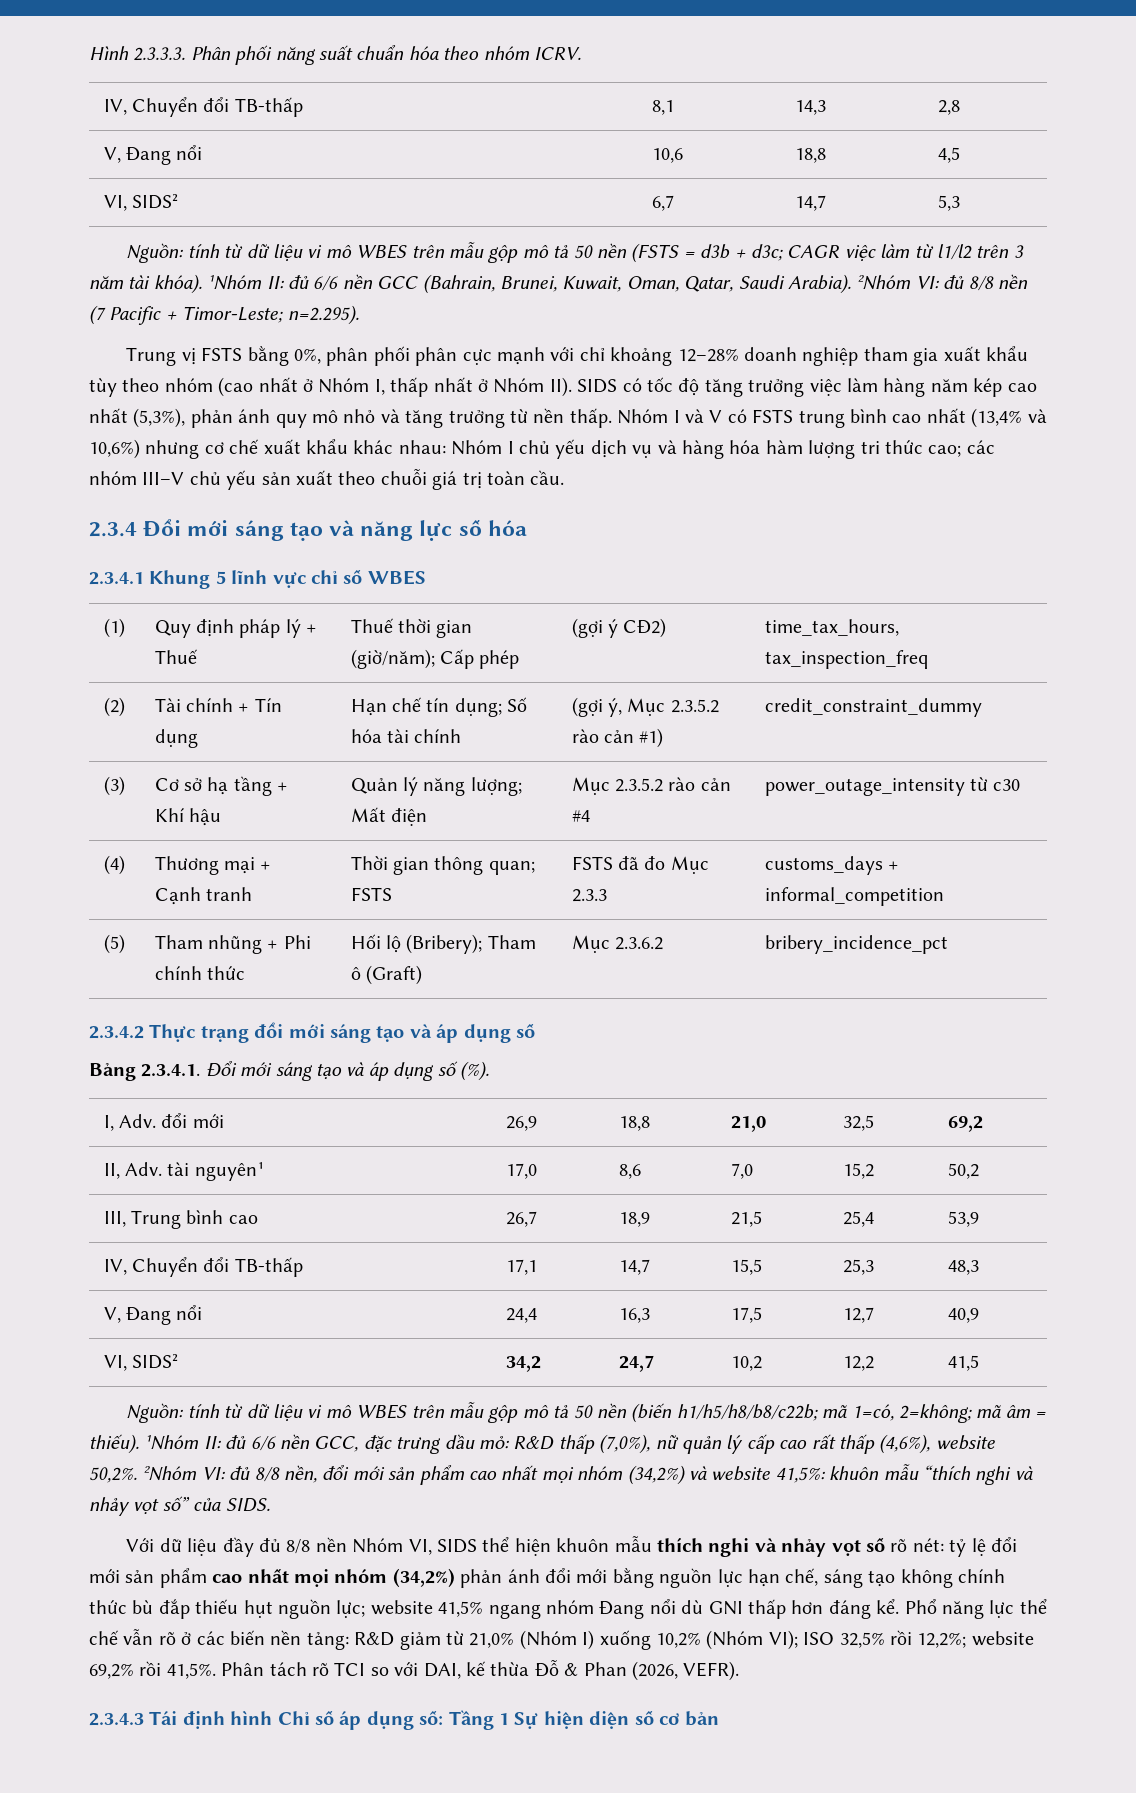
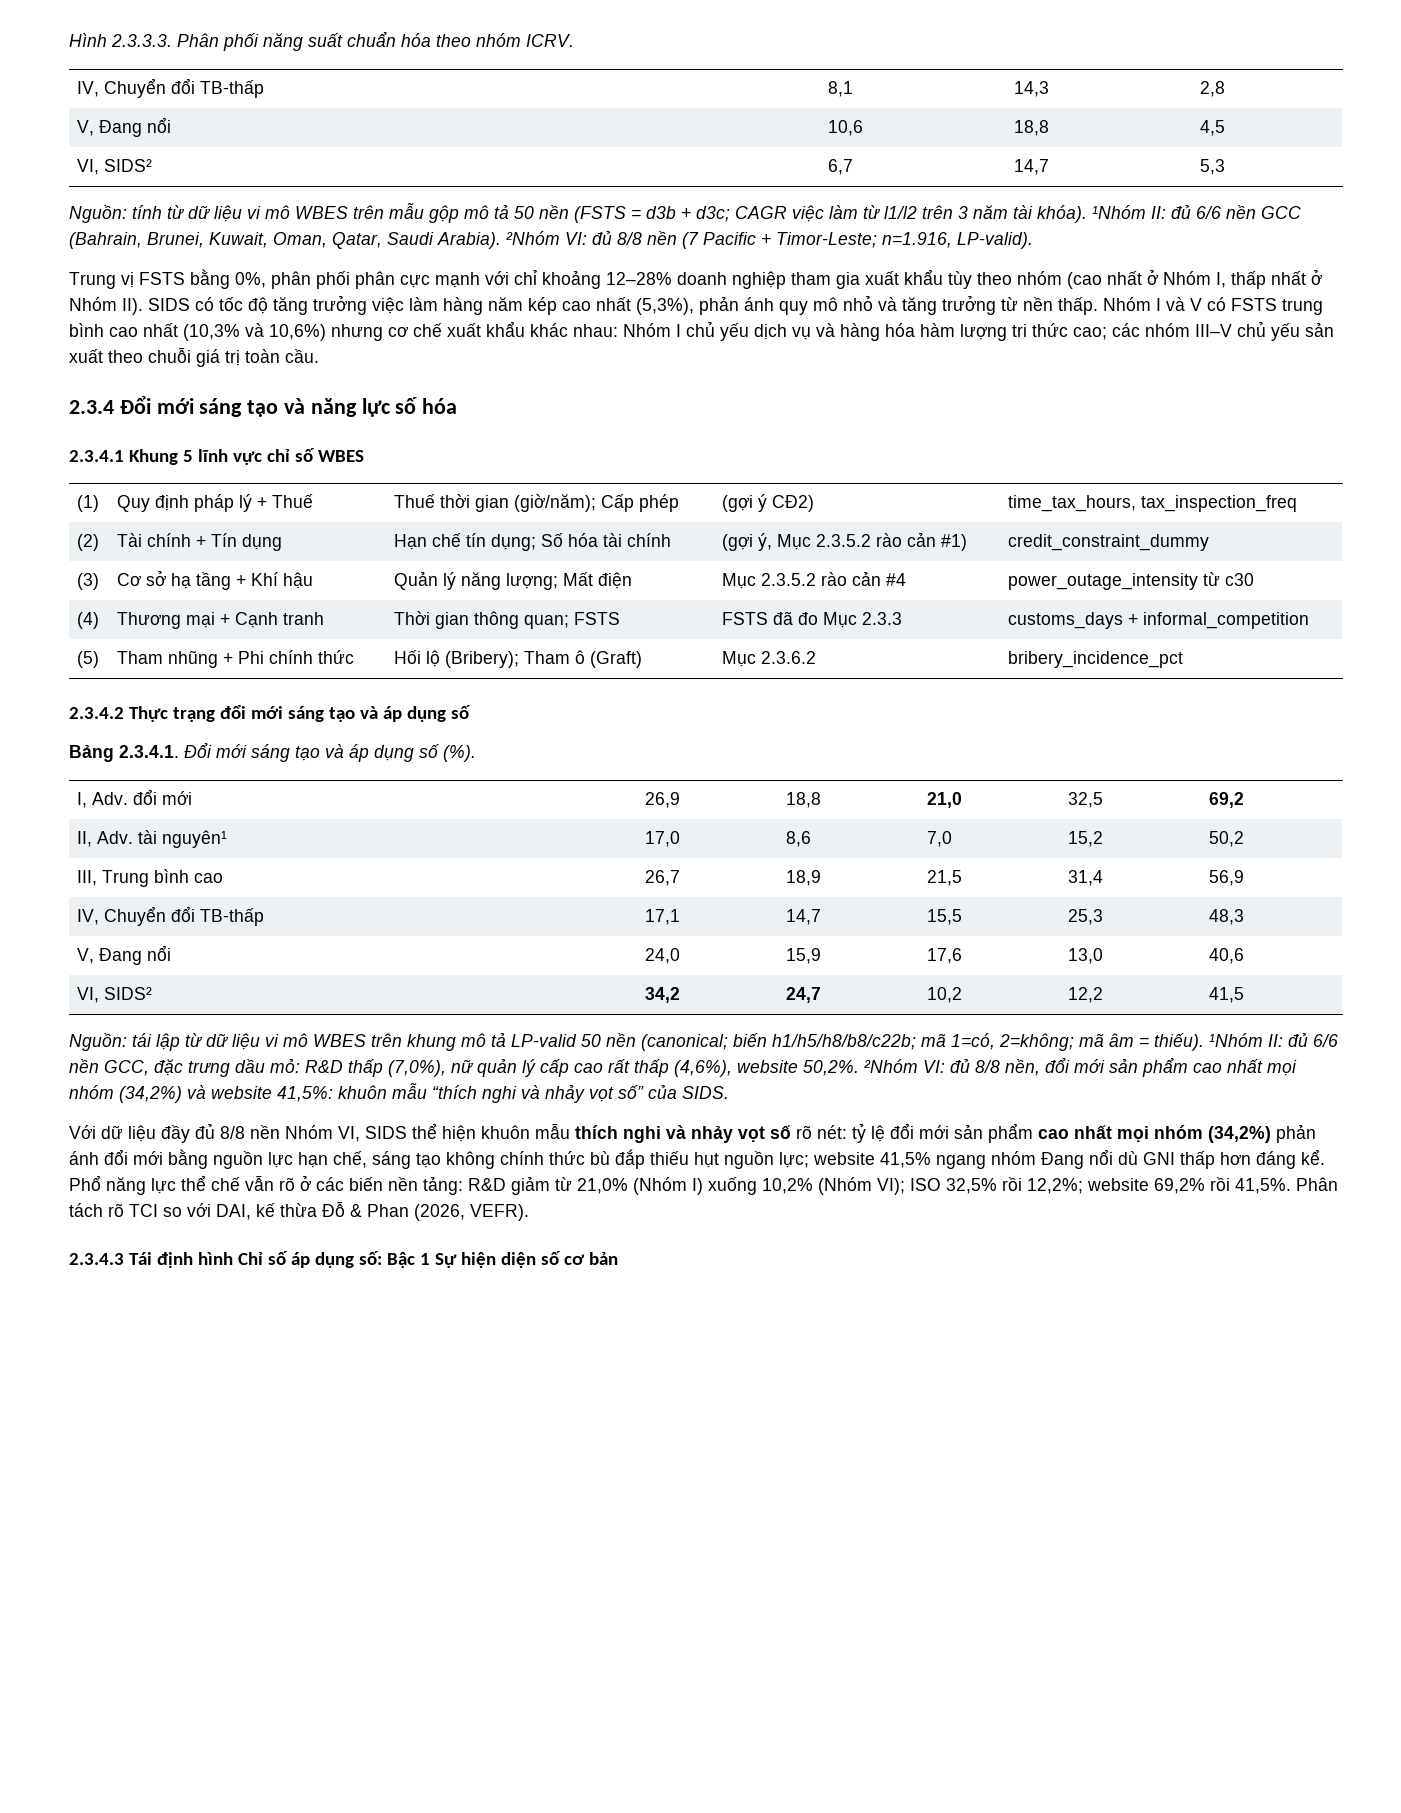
[287,305,359,325] n=2.295). -> [882,232,1033,249] n=1.916, LP-valid).
[971,408,1023,428] (13,4% -> [183,324,240,341] (10,3%
[842,1211,874,1227] [947,1211,979,1227] 25,4 | 53,9 -> [1067,870,1103,886] [1208,870,1244,886] 31,4 | 56,9
[505,1308,537,1323] [618,1308,650,1323] [730,1307,762,1323] [842,1307,874,1323] [947,1308,979,1323] 24,4 | 16,3 | 17,5 | 12,7 | 40,9 -> [644,948,680,964] [785,948,821,964] [926,948,962,964] [1067,948,1103,964] [1208,948,1244,964] 24,0 | 15,9 | 17,6 | 13,0 | 40,6
[187,1402,673,1423] tính từ dữ liệu vi mô WBES trên mẫu gộp mô tả 50 nền (biến -> [132,1033,767,1051] tái lập từ dữ liệu vi mô WBES trên khung mô tả LP-valid 50 nền (canonical; biến
[448,1710,494,1730] Tầng -> [386,1252,415,1268] Bậc

